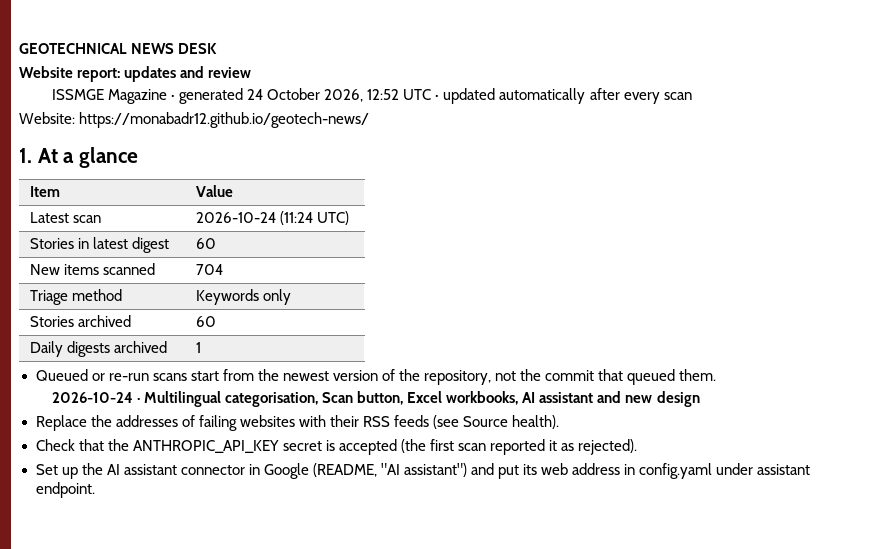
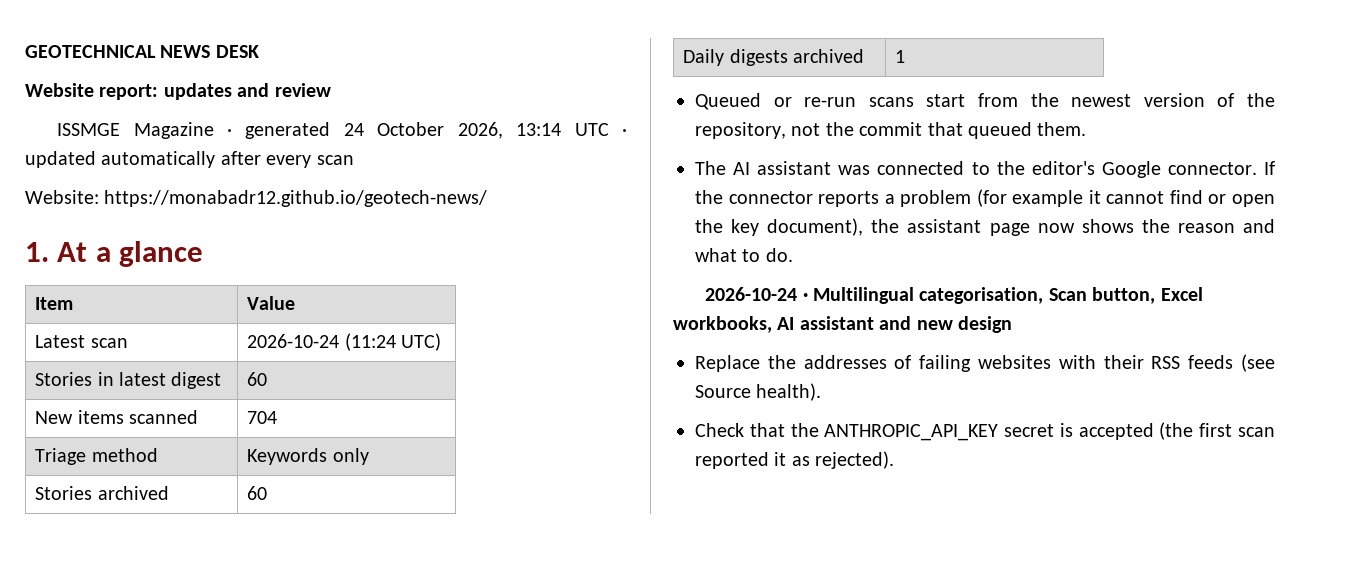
[367,89,400,100] 12:52 -> [516,123,562,136] 13:14
(717, 375) none -> [695,161,1275,178] [695,189,1275,207] [695,218,1275,236] [695,248,793,262] // The AI assistant was connected to the editor's Google connector. If the connector reports a problem (for example it cannot find or open the key document), the assistant page now shows the reason and what to do.
[35,463,811,479] [35,482,95,498] // Set up the AI assistant connector in Google (README, "AI assistant") and put its web address in config.yaml under assistant endpoint. -> (895, 460) none

